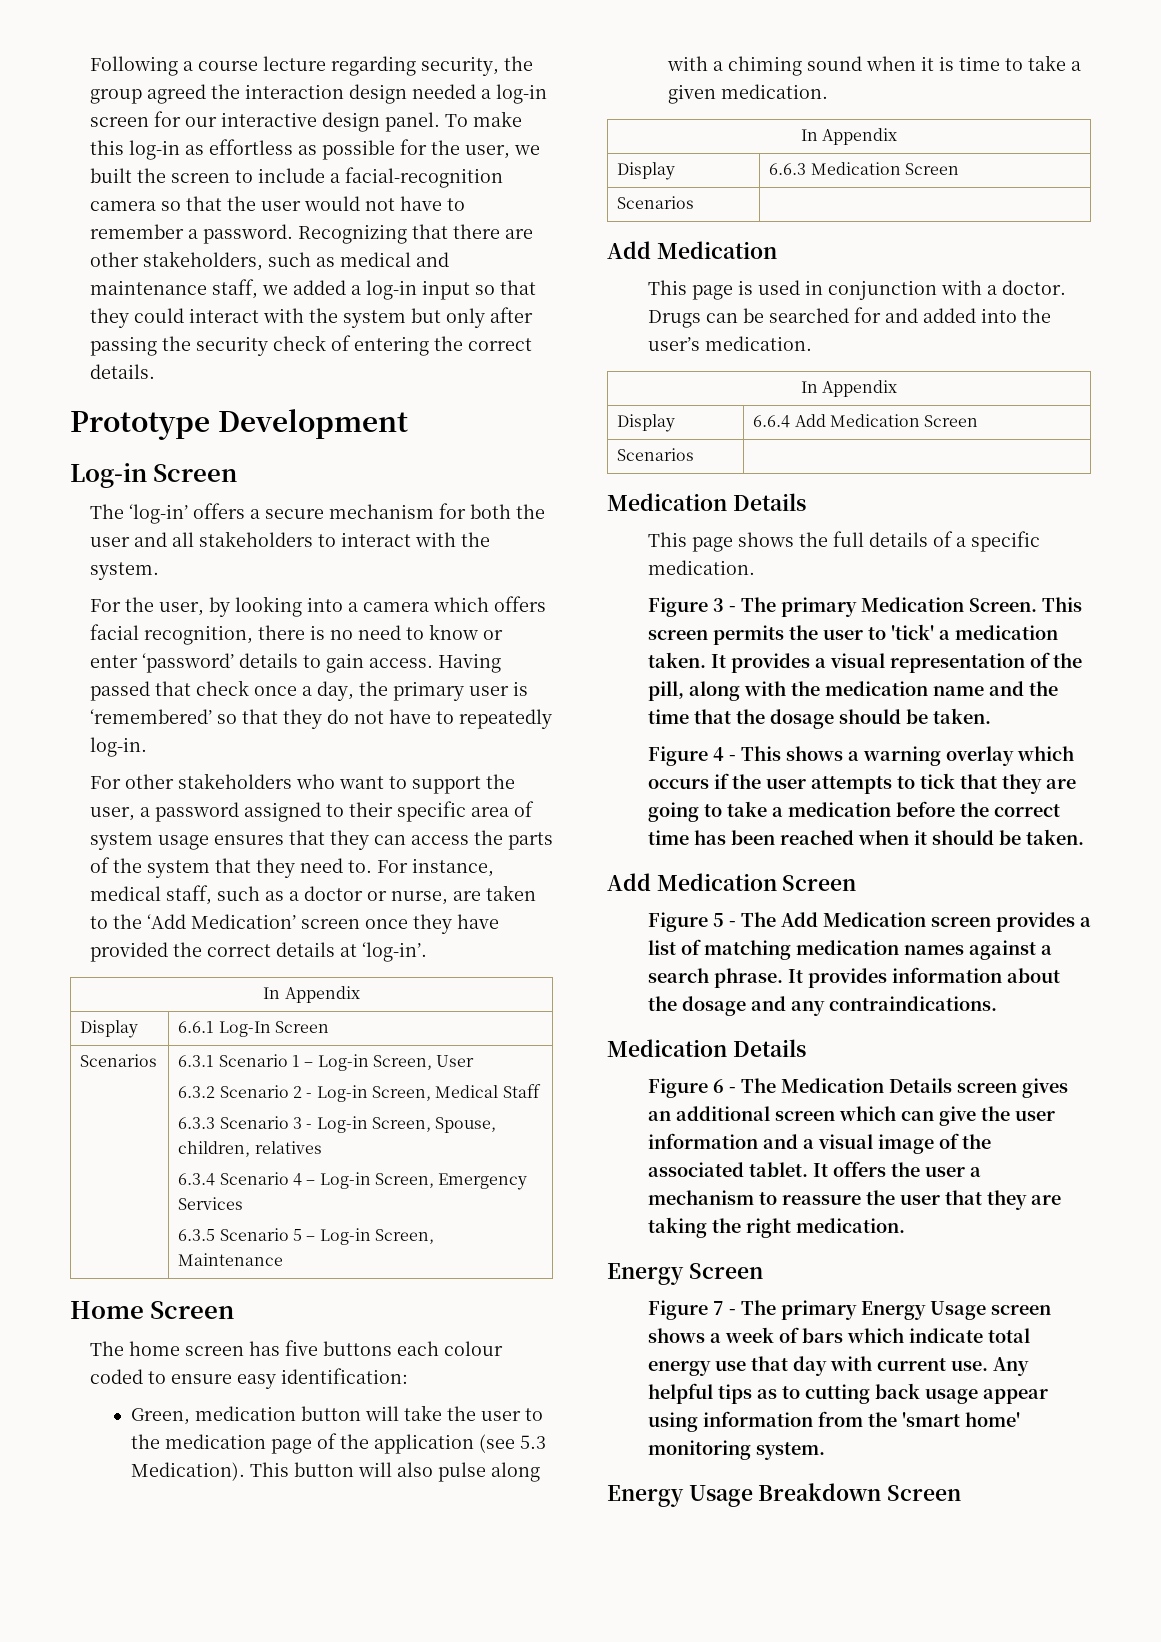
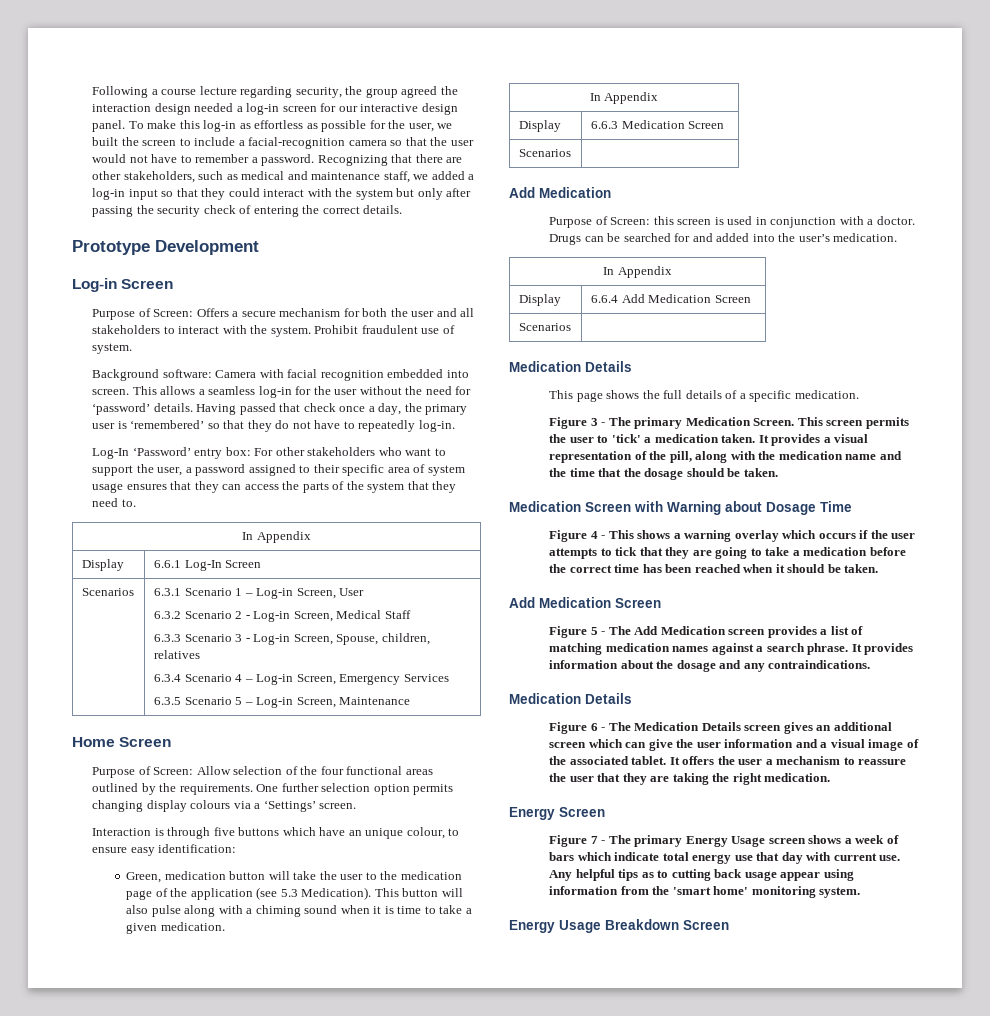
[90,503,246,524] The ‘log-in’ offers -> [92,308,229,320] Purpose of Screen: Offers
[90,596,547,617] [90,624,504,645] [90,653,434,673] // For the user, by looking into a camera which offers facial recognition, there is no need to know or enter ‘password’ details to gain access. -> [314,325,455,334] [92,343,133,354] [92,369,469,381] [92,386,472,398] [92,403,193,415] Prohibit fraudulent use of system. // Background software: Camera with facial recognition embedded into screen. This allows a seamless log-in for the user without the need for ‘password’ details.
(148, 747) none -> [92,447,251,459] Log-In ‘Password’ entry box:
[377,858,495,877] [90,885,537,905] [90,914,500,934] [90,942,428,962] For instance, medical staff, such as a doctor or nurse, are taken to the ‘Add Medication’ screen once they have provided the correct details at ‘log-in’. -> (136, 503) none
[90,1340,504,1356] [90,1369,144,1384] The home screen has five buttons each colour coded -> [92,766,433,778] [92,783,454,795] [92,800,357,812] [92,827,445,839] Purpose of Screen: Allow selection of the four functional areas outlined by the requirements. One further selection option permits changing display colours via a ‘Settings’ screen. // Interaction is through five buttons which have an unique colour,
[647,280,733,300] This page -> [549,216,712,228] Purpose of Screen: this screen
(991, 716) none -> [509,501,852,515] // Medication Screen with Warning about Dosage Time

